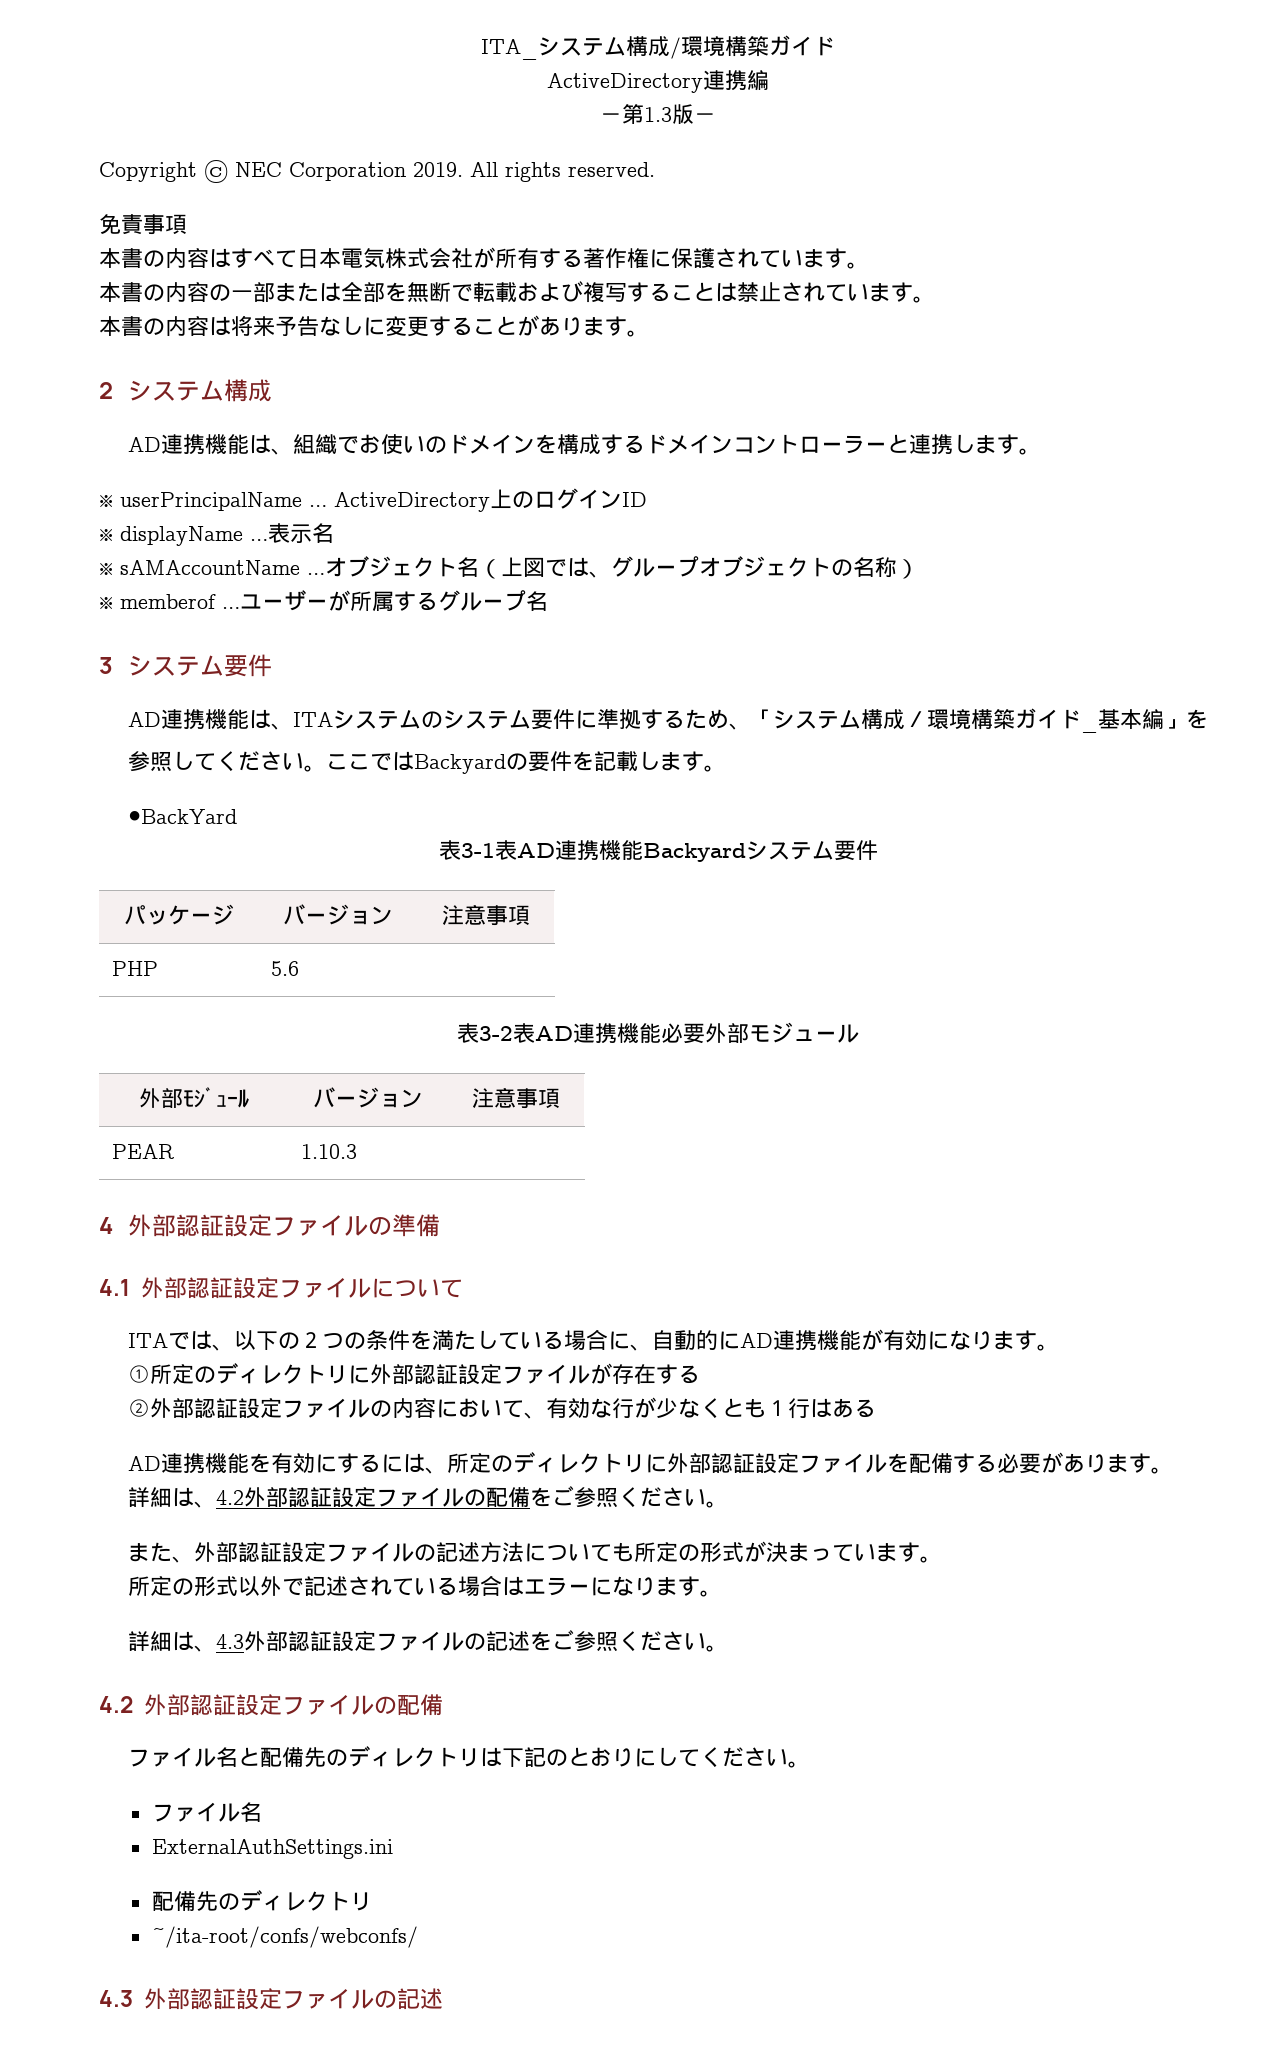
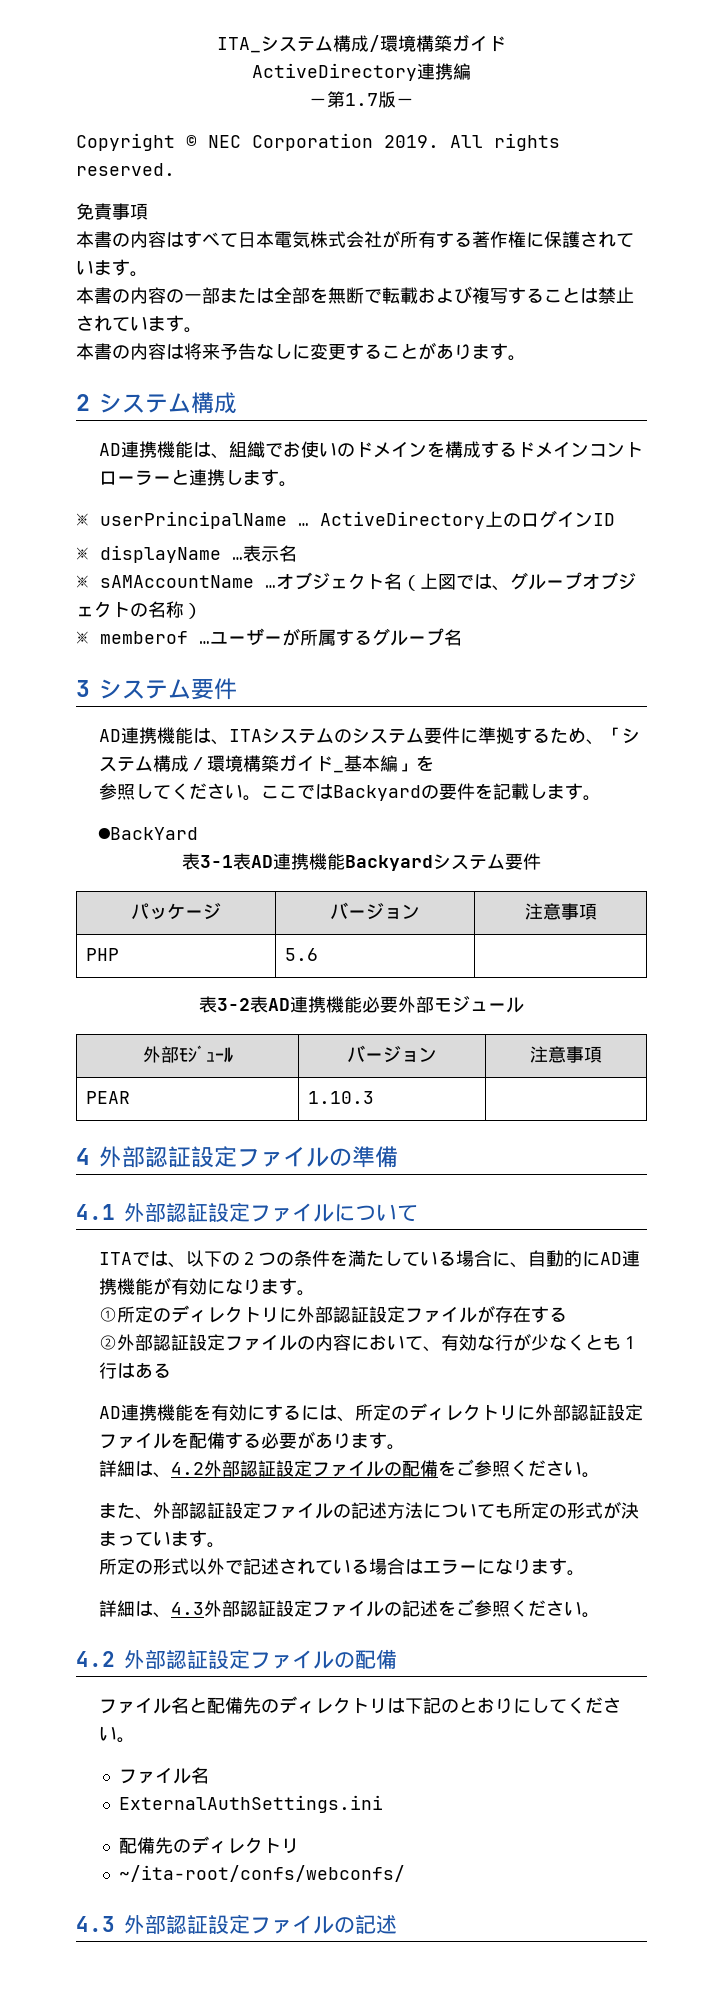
[644,107,672,122] 1.3 -> [345,93,378,106] 1.7

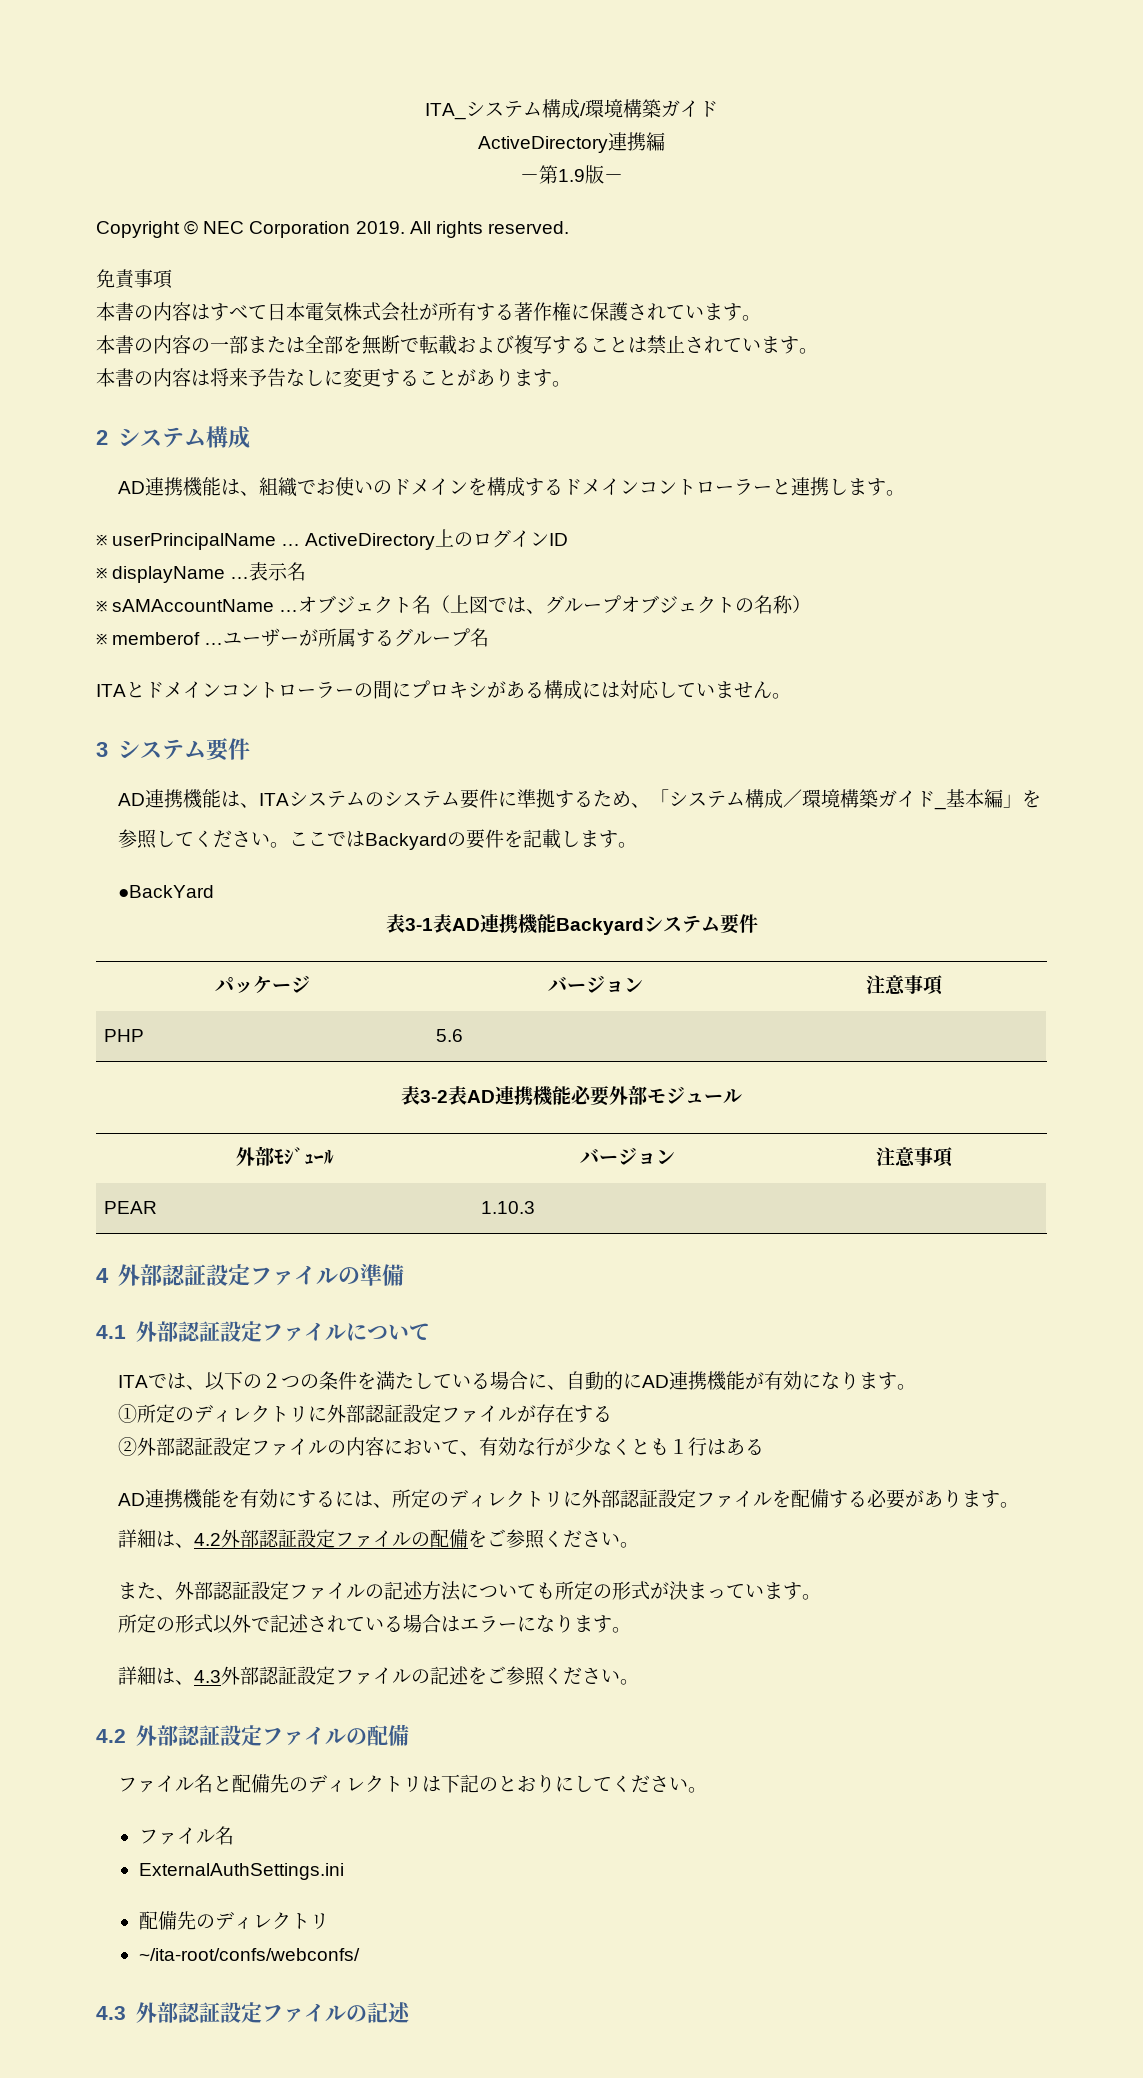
[345,93,378,106] 1.7 -> [558,169,585,182] 1.9
(462, 637) none -> [96,680,791,700] // ITAとドメインコントローラーの間にプロキシがある構成には対応していません。

